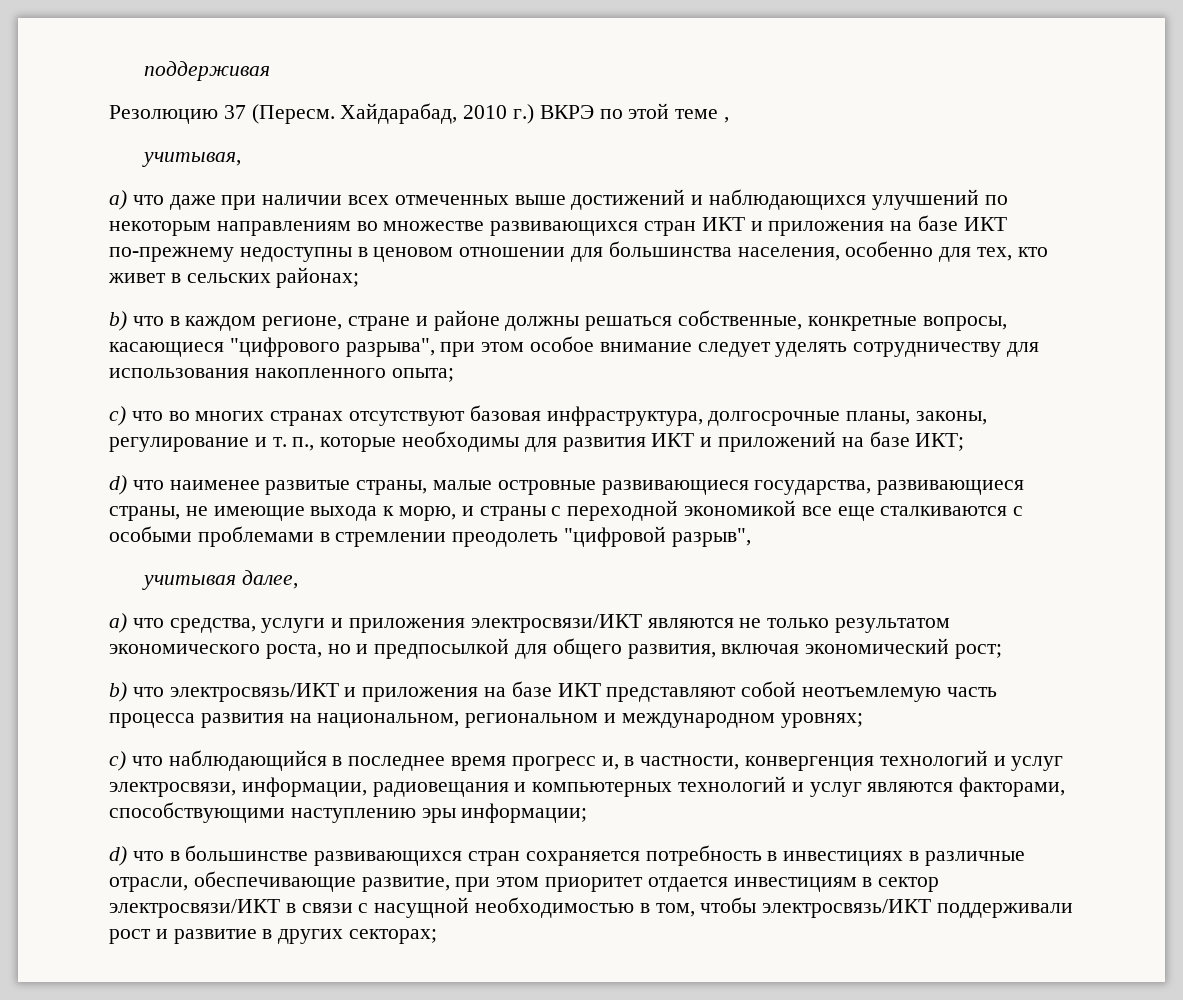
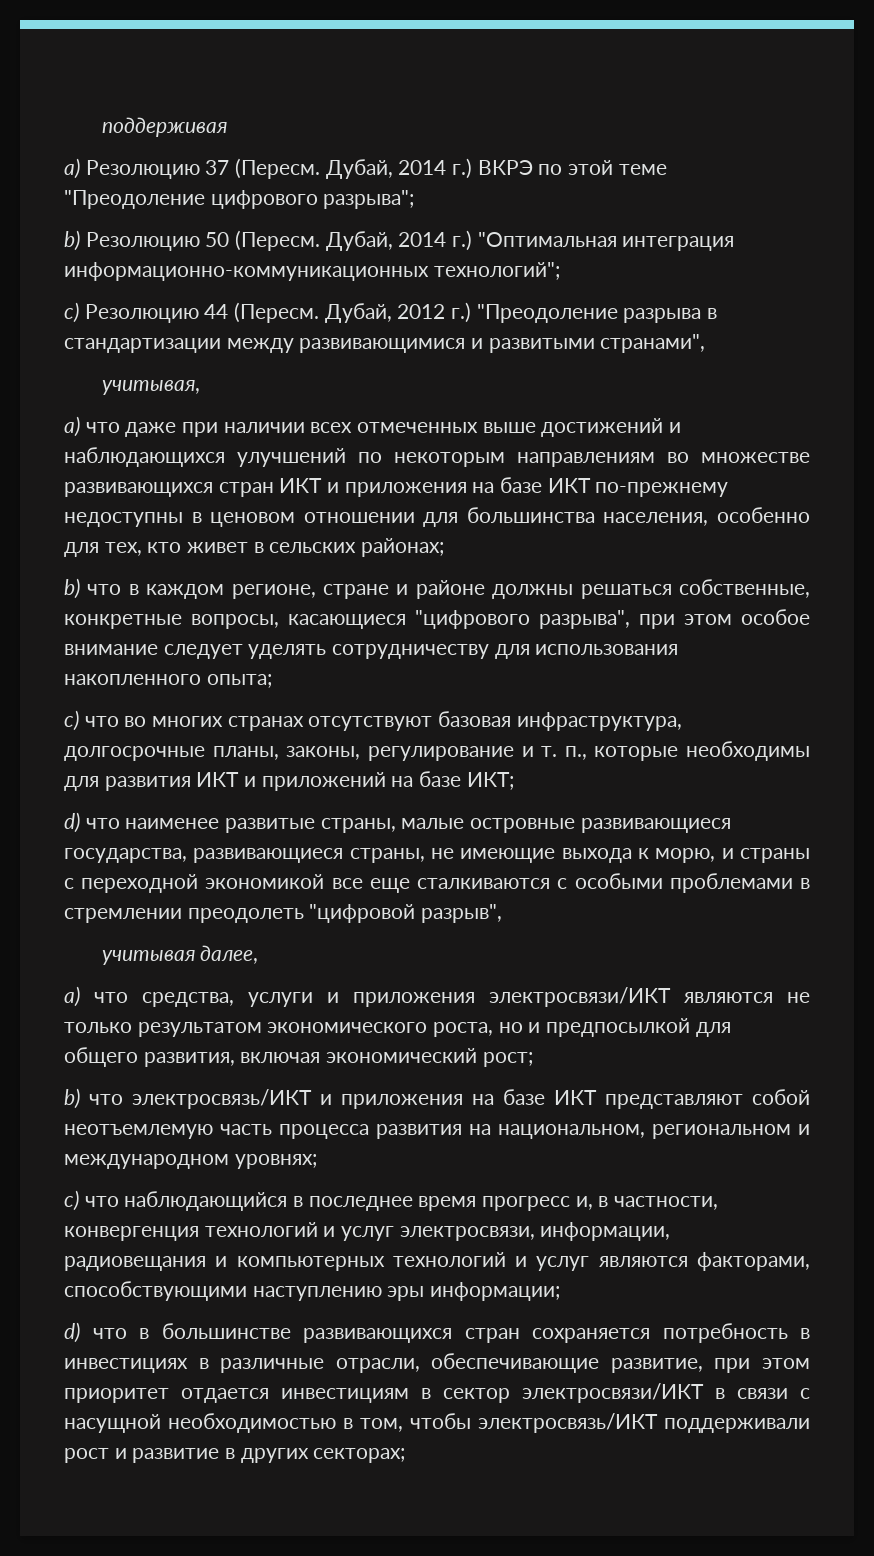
(271, 71) none -> [64,158,80,179] a)
[340,103,508,124] Хайдарабад, 2010 -> [325,159,447,179] Дубай, 2014
[724,117,730,123] , -> [64,190,415,209] [64,230,735,251] [64,262,560,281] [64,302,718,323] [64,334,706,353] "Преодоление цифрового разрыва"; // b) Резолюцию 50 (Пересм. Дубай, 2014 г.) "Оптимальная интеграция информационно-коммуникационных технологий"; // c) Резолюцию 44 (Пересм. Дубай, 2012 г.) "Преодоление разрыва в стандартизации между развивающимися и развитыми странами",

